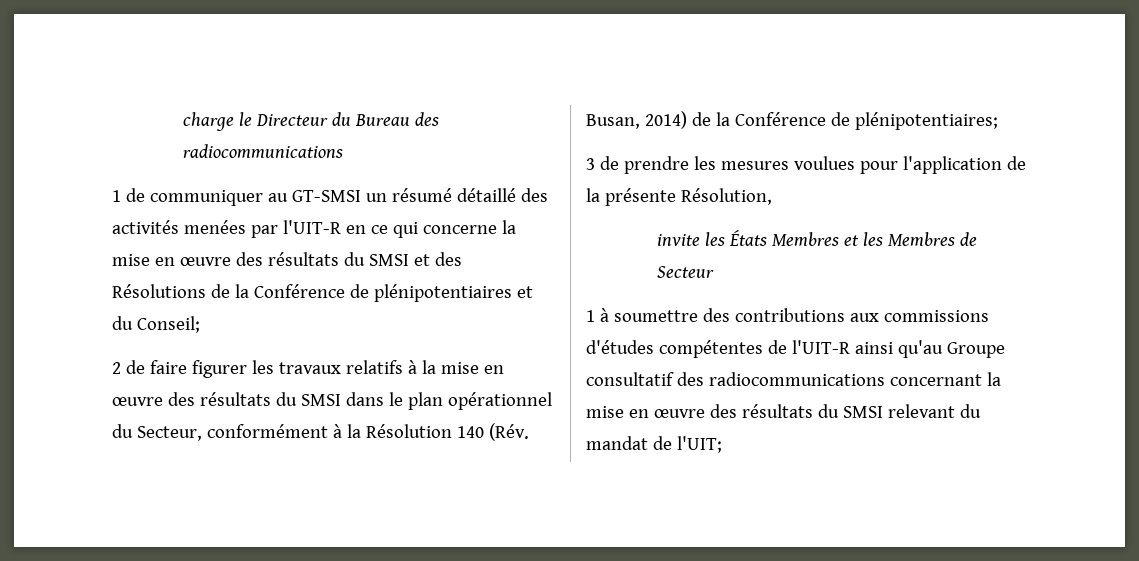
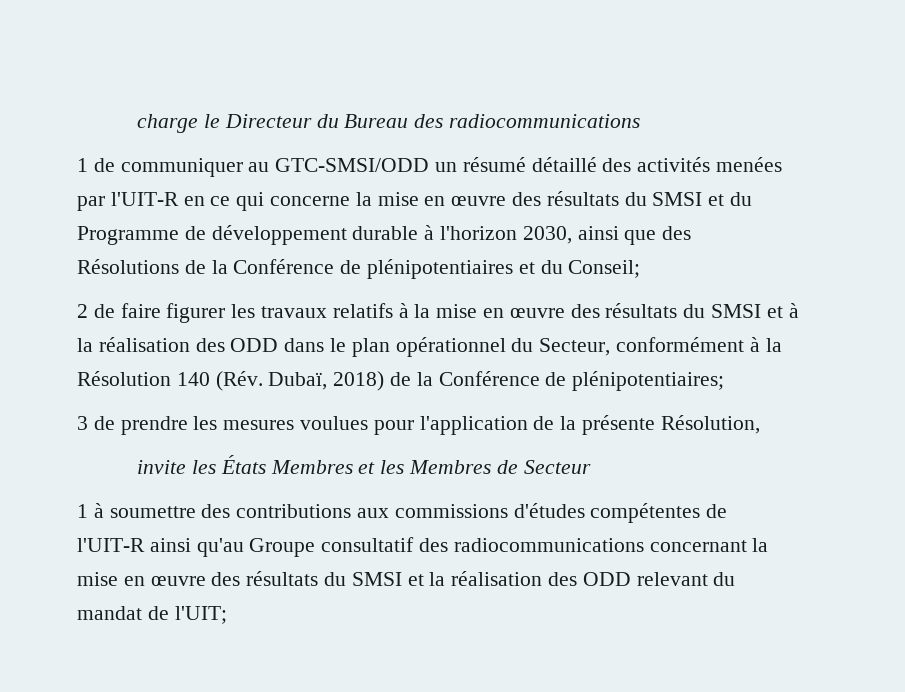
[291,190,361,202] GT-SMSI -> [275,158,430,172] GTC-SMSI/ODD
(430, 260) none -> [730,192,753,206] [77,225,657,245] du Programme de développement durable à l'horizon 2030, ainsi que
(341, 400) none -> [766,303,799,318] [77,337,279,352] et à la réalisation des ODD
[586,111,687,129] Busan, 2014) -> [268,371,385,391] Dubaï, 2018)
(883, 412) none -> [407,571,631,586] et la réalisation des ODD

